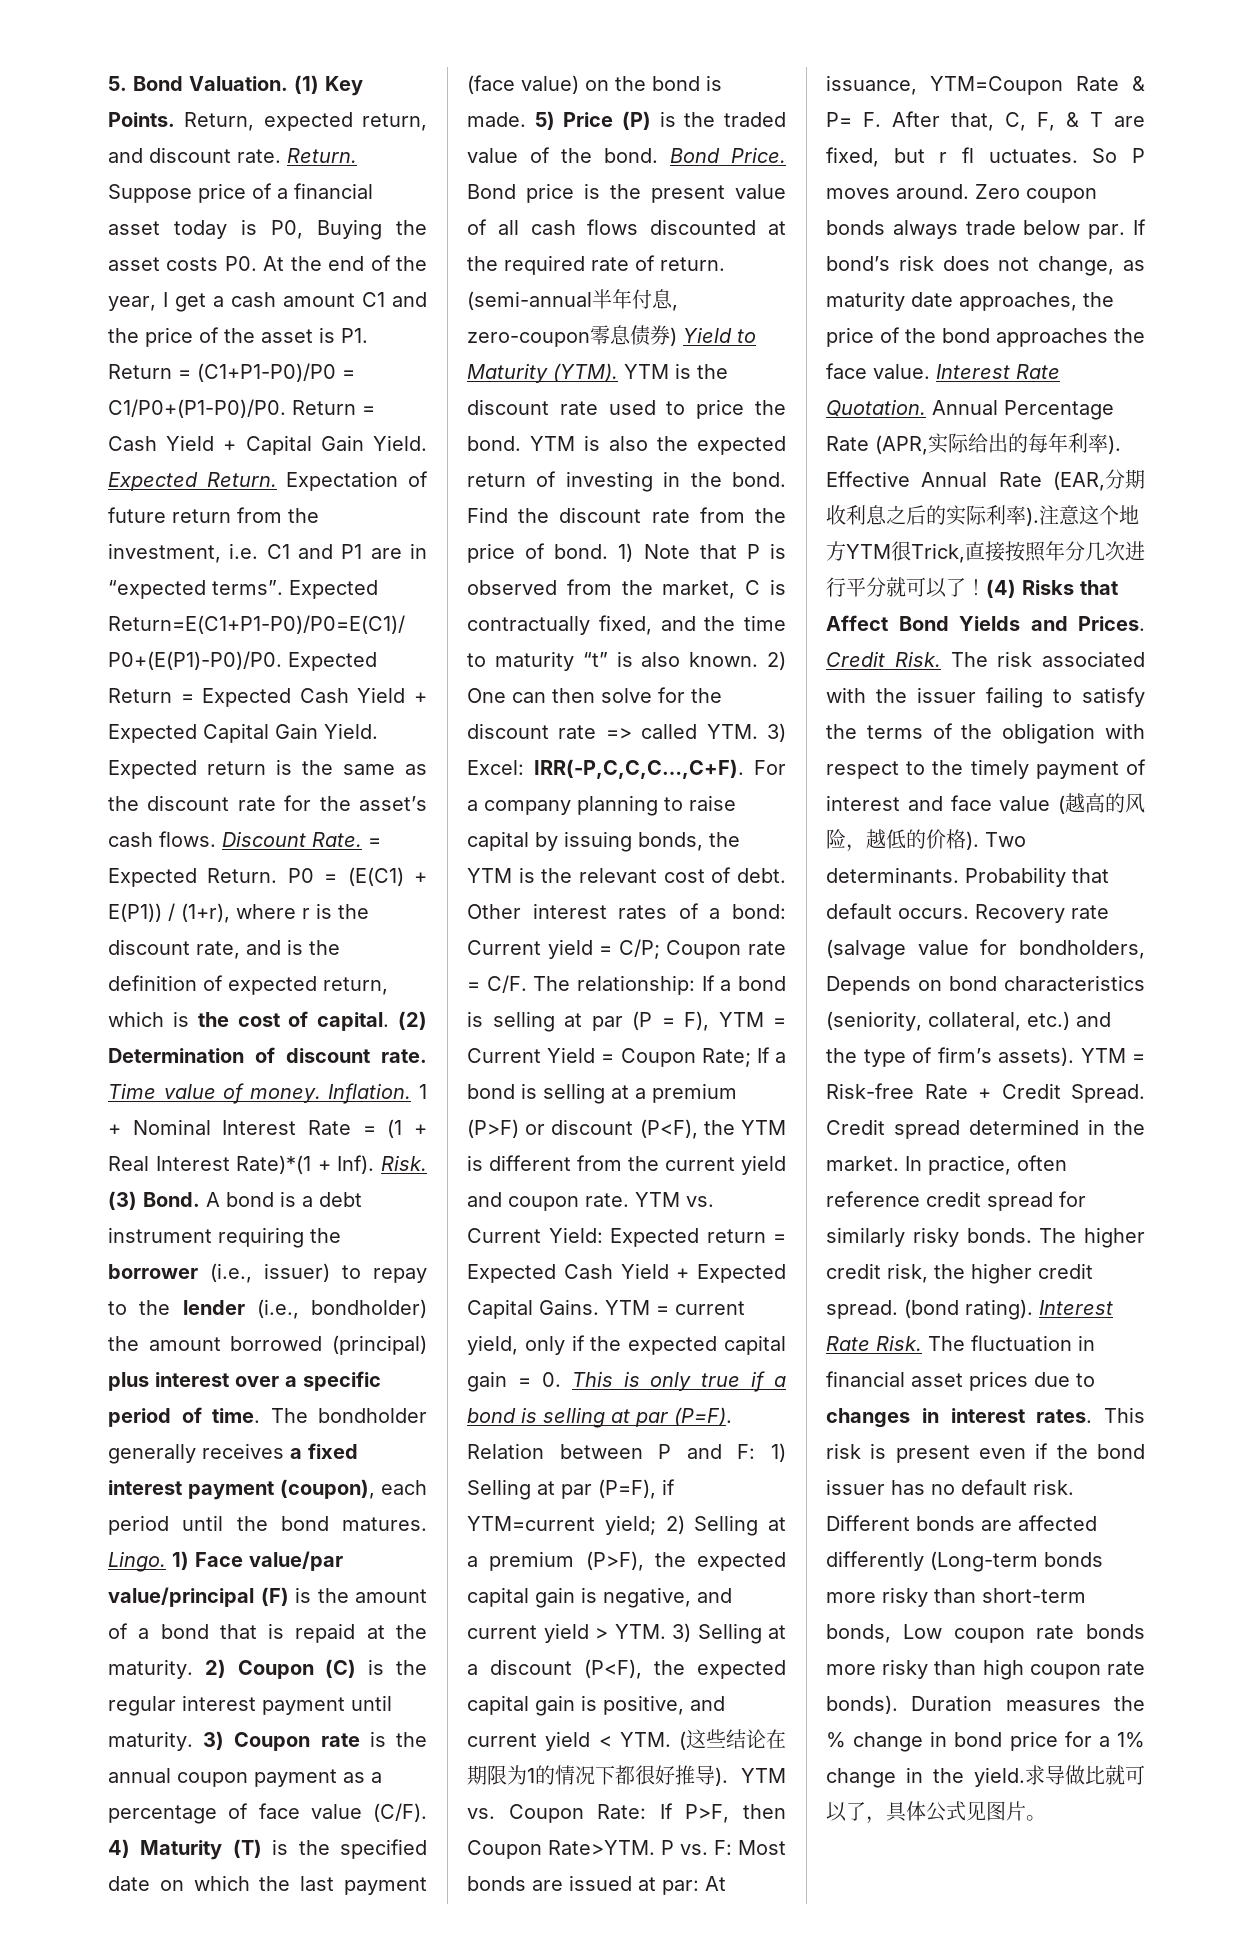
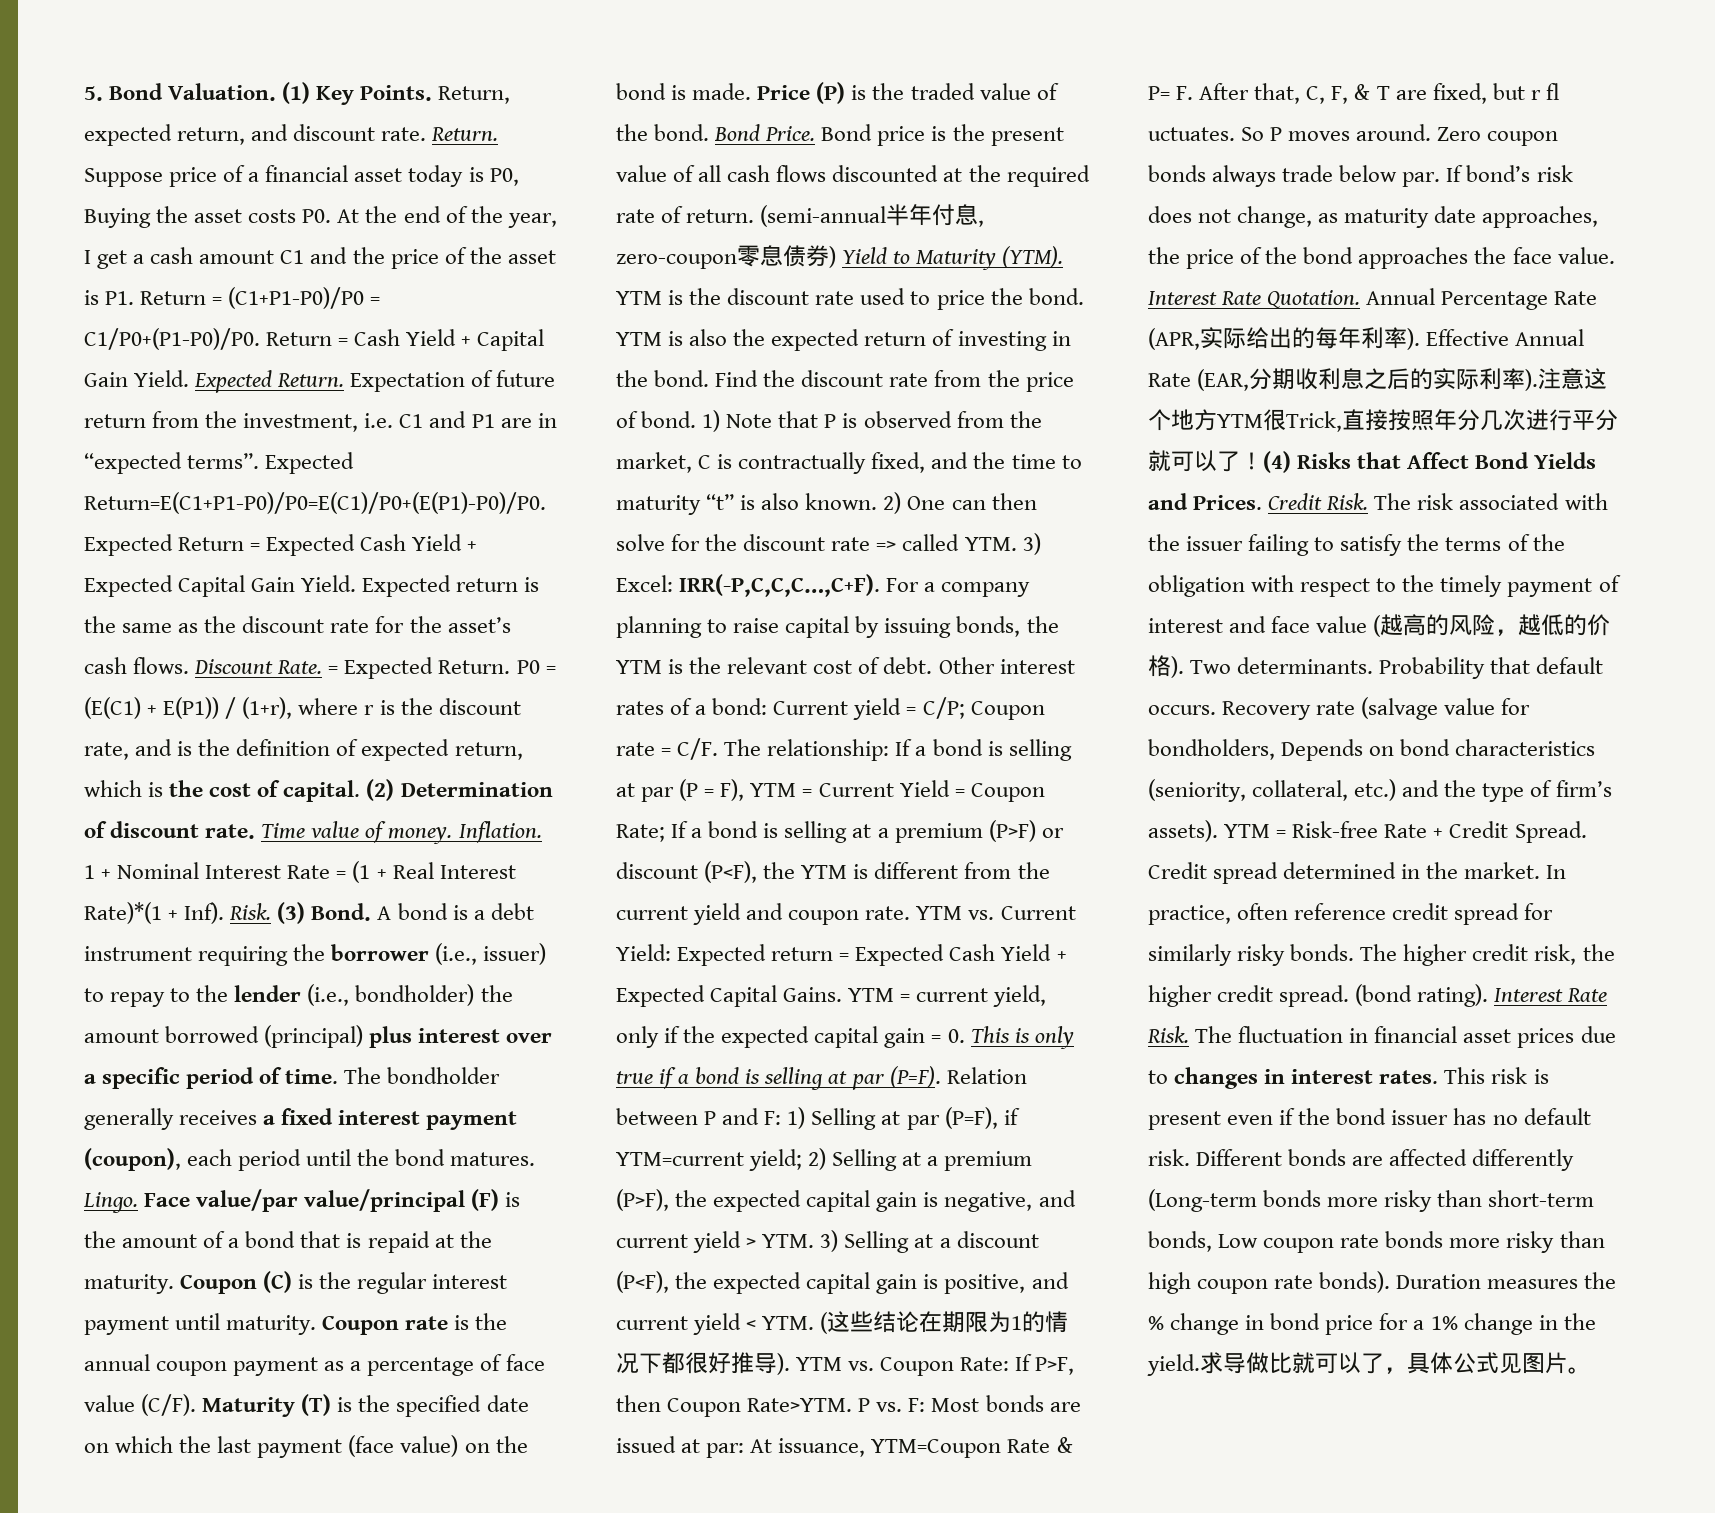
[172,1551,189,1570] 1) -> (138, 1202) none
[204,1659,226,1678] 2) -> (174, 1284) none
[203,1731,225,1750] 3) -> (317, 1325) none
[108,1839,130,1858] 4) -> (197, 1405) none
[534,111,555,130] 5) -> (752, 91) none

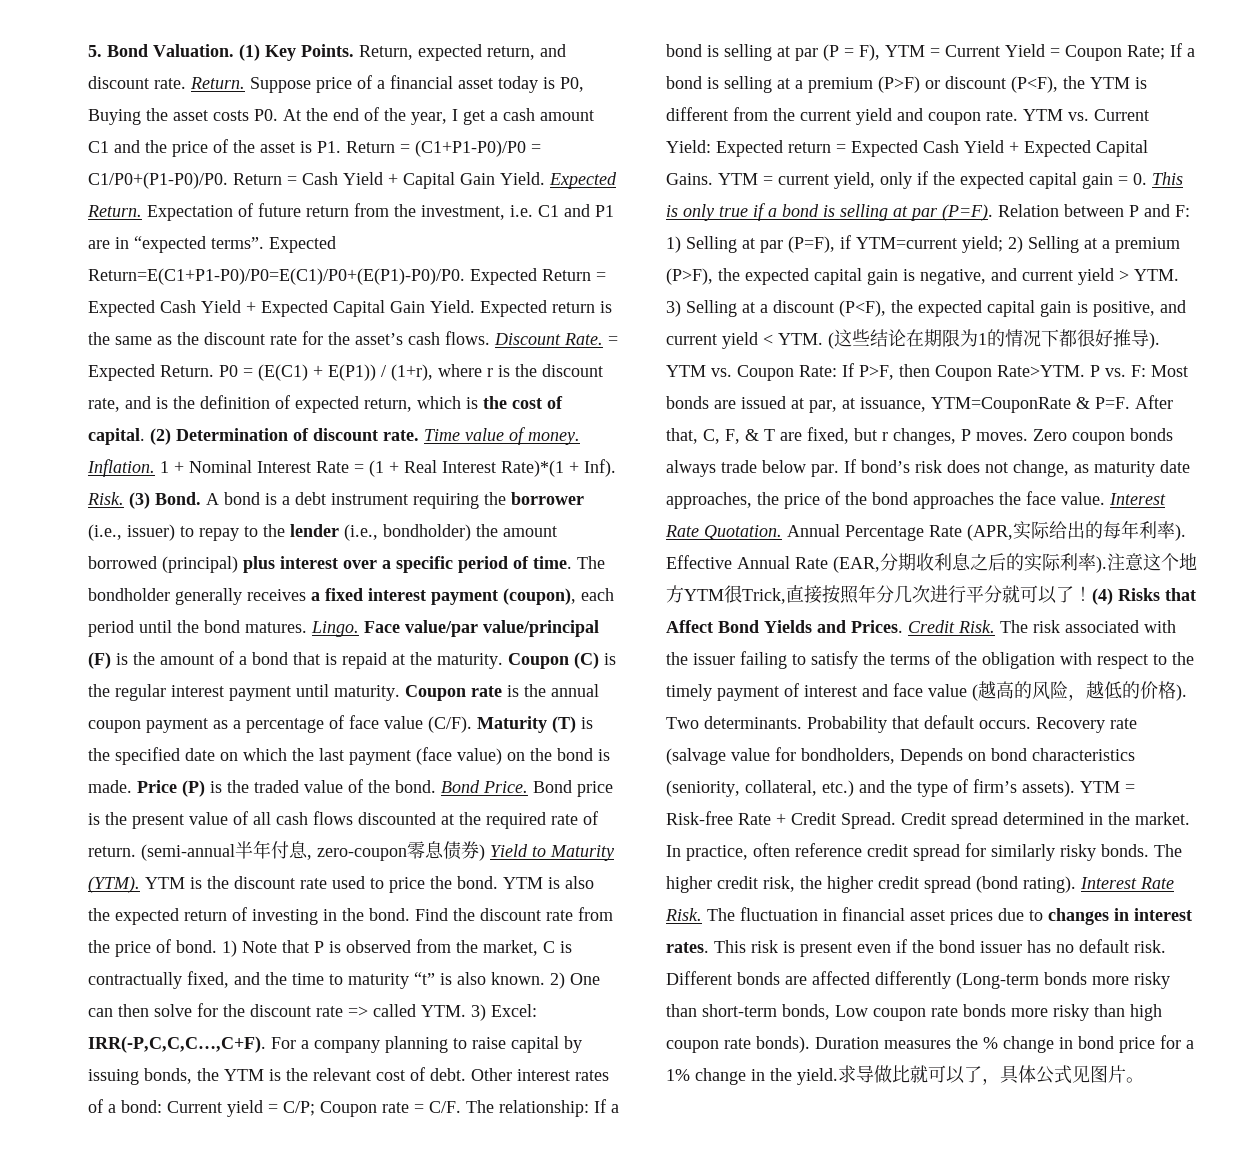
[706,1437,1073,1458] [1148,86,1194,100] par: At issuance, YTM=Coupon Rate & P= F. -> [809,397,1130,413] par, at issuance, YTM=CouponRate & P=F.
[1545,83,1559,100] [1148,124,1432,141] fl uctuates. So P moves around. -> [893,428,1028,445] changes, P moves.
[1279,985,1350,1007] spread. -> [924,876,971,893] spread

